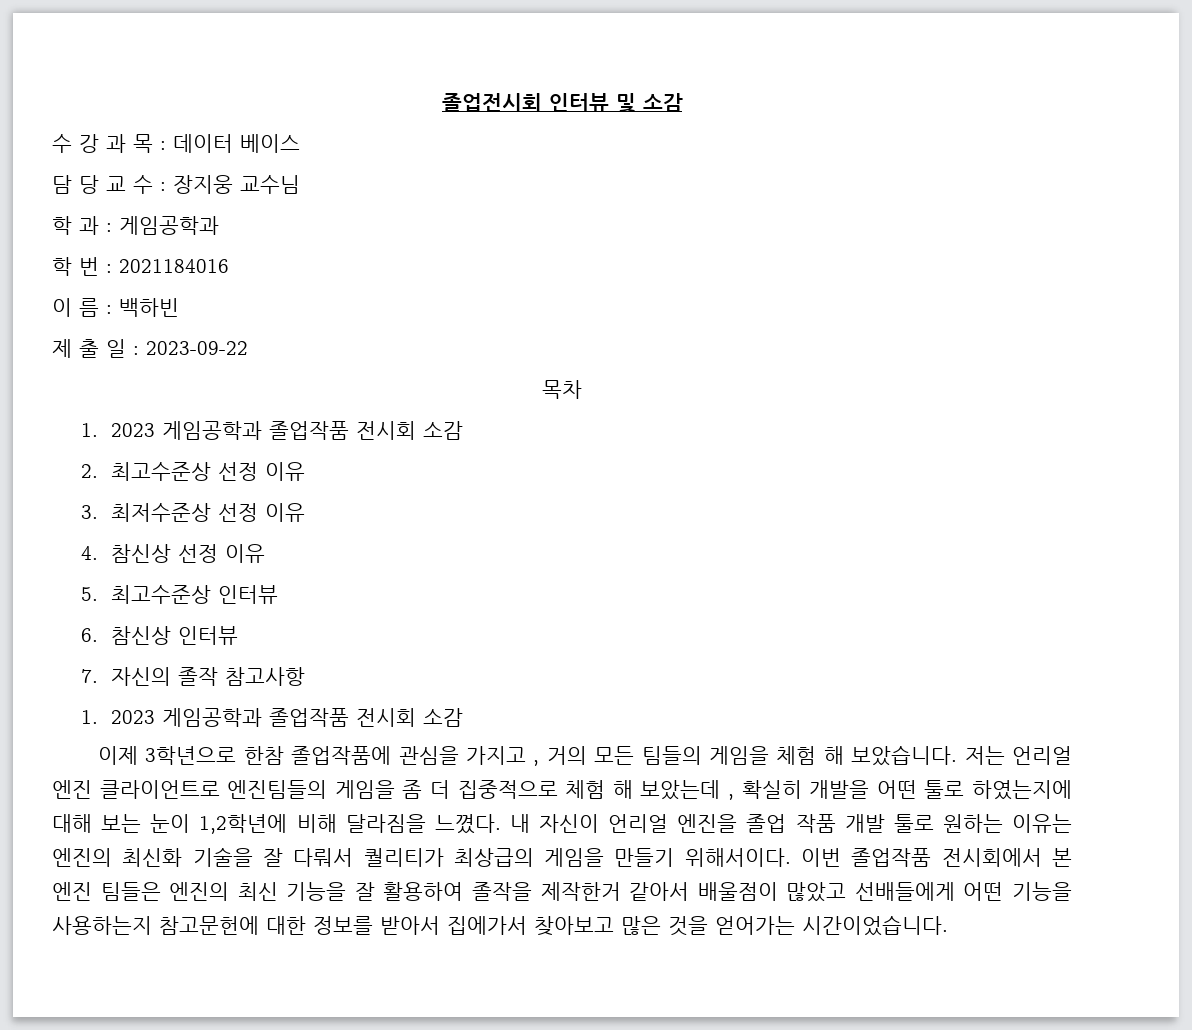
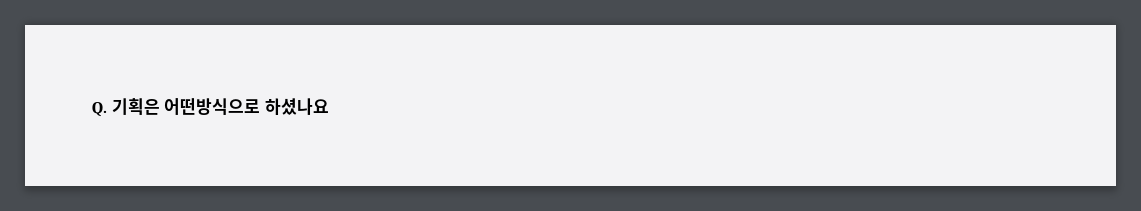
[441,93,683,113] [52,134,300,153] [52,175,300,194] [52,216,219,235] [52,257,229,276] [52,298,179,317] [52,339,248,358] [542,380,582,399] [81,421,463,440] [81,462,305,481] [81,503,305,522] [81,544,265,563] [81,585,278,604] [81,626,238,645] [81,667,305,686] [81,708,463,727] [97,745,1072,766] [52,780,1073,800] [52,814,1072,834] [52,847,1072,867] [52,882,1072,902] [52,915,948,936] 졸업전시회 인터뷰 및 소감 // 수 강 과 목 : 데이터 베이스 // 담 당 교 수 : 장지웅 교수님 // 학 과 : 게임공학과 // 학 번 : 2021184016 // 이 름 : 백하빈 // 제 출 일 : 2023-09-22 // 목차 // 1. 2023 게임공학과 졸업작품 전시회 소감 // 2. 최고수준상 선정 이유 // 3. 최저수준상 선정 이유 // 4. 참신상 선정 이유 // 5. 최고수준상 인터뷰 // 6. 참신상 인터뷰 // 7. 자신의 졸작 참고사항 // 1. 2023 게임공학과 졸업작품 전시회 소감 // 이제 3학년으로 한참 졸업작품에 관심을 가지고 , 거의 모든 팀들의 게임을 체험 해 보았습니다. 저는 언리얼 엔진 클라이언트로 엔진팀들의 게임을 좀 더 집중적으로 체험 해 보았는데 , 확실히 개발을 어떤 툴로 하였는지에 대해 보는 눈이 1,2학년에 비해 달라짐을 느꼈다. 내 자신이 언리얼 엔진을 졸업 작품 개발 툴로 원하는 이유는 엔진의 최신화 기술을 잘 다뤄서 퀄리티가 최상급의 게임을 만들기 위해서이다. 이번 졸업작품 전시회에서 본 엔진 팀들은 엔진의 최신 기능을 잘 활용하여 졸작을 제작한거 같아서 배울점이 많았고 선배들에게 어떤 기능을 사용하는지 참고문헌에 대한 정보를 받아서 집에가서 찾아보고 많은 것을 얻어가는 시간이었습니다. -> [92,98,329,117] Q. 기획은 어떤방식으로 하셨나요

